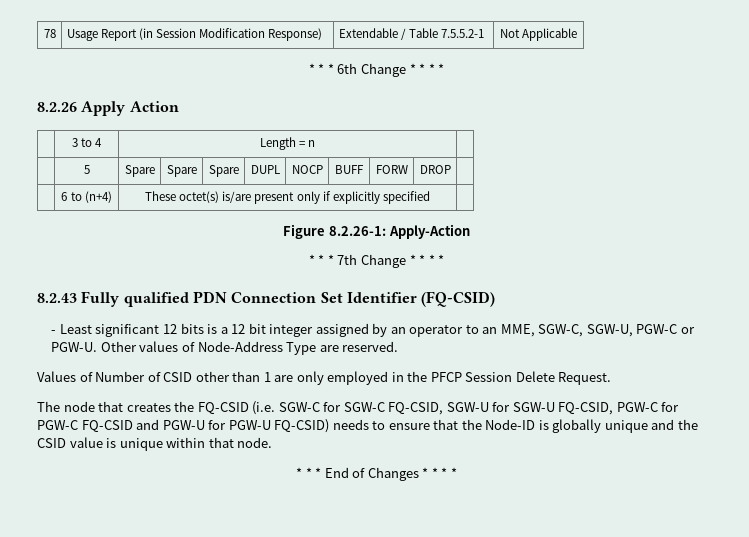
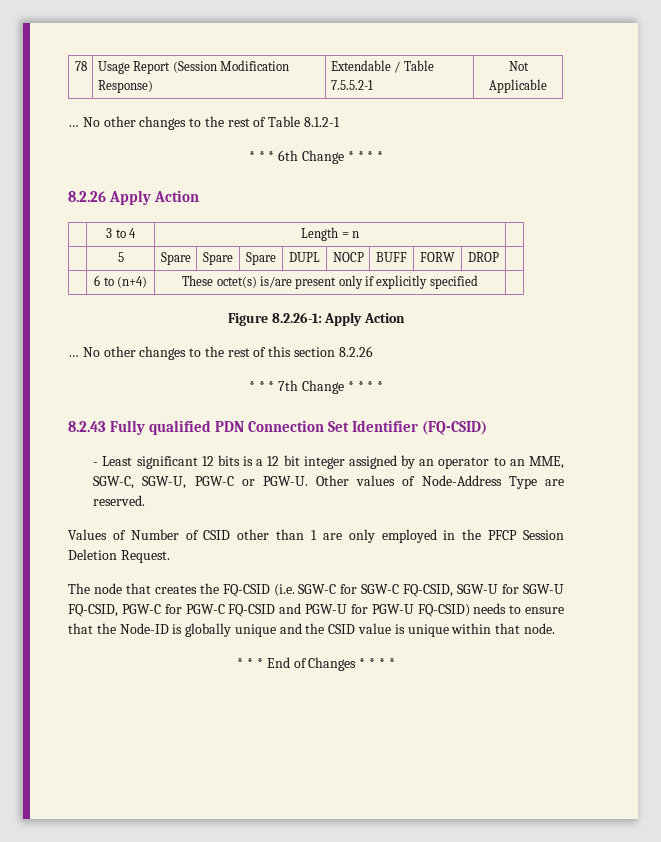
[138,28,196,40] (in Session -> [172,61,217,73] (Session
(578, 34) none -> [68,116,341,130] // … No other changes to the rest of Table 8.1.2-1
[388,224,470,239] Apply-Action -> [324,312,406,326] [68,346,373,360] Apply Action // … No other changes to the rest of this section 8.2.26
[515,371,555,382] Delete -> [68,549,117,560] Deletion

